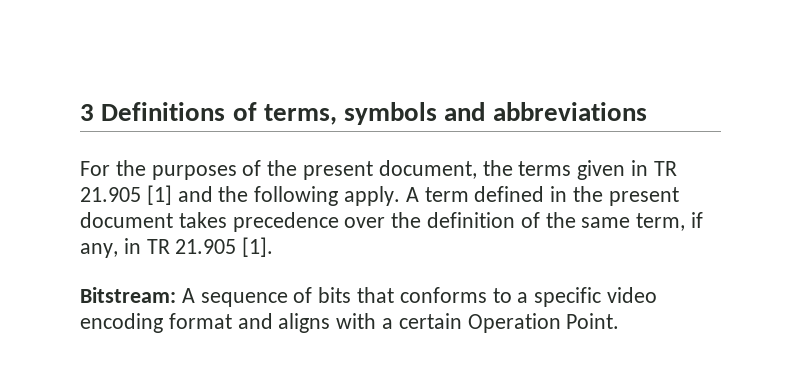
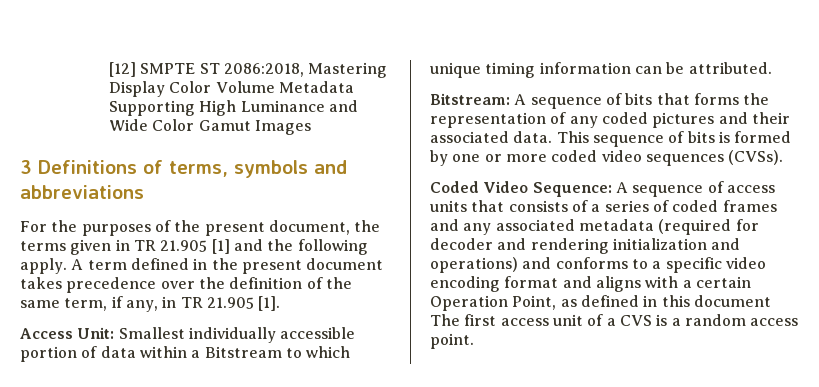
(80, 112) none -> [108,62,388,78] [108,81,354,97] [108,100,358,116] [108,119,311,135] [12] SMPTE ST 2086:2018, Mastering Display Color Volume Metadata Supporting High Luminance and Wide Color Gamut Images //
(274, 247) none -> [20,327,356,343] [20,346,351,362] [430,62,772,78] // Access Unit: Smallest individually accessible portion of data within a Bitstream to which unique timing information can be attributed.
(395, 295) none -> [693,93,770,105] [430,112,790,128] [430,131,792,147] [430,150,784,166] [430,181,775,197] [430,200,777,212] [430,219,759,235] [430,238,741,254] [430,257,552,273] forms the representation of any coded pictures and their associated data. This sequence of bits is formed by one or more coded video sequences (CVSs). // Coded Video Sequence: A sequence of access units that consists of a series of coded frames and any associated metadata (required for decoder and rendering initialization and operations) and
[566,313,620,329] Point. -> [512,295,771,310] [430,314,799,326] [430,333,474,349] Point, as defined in this document The first access unit of a CVS is a random access point.

